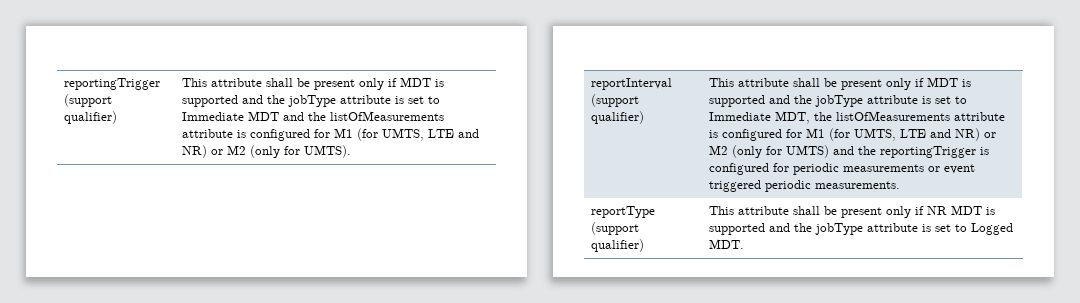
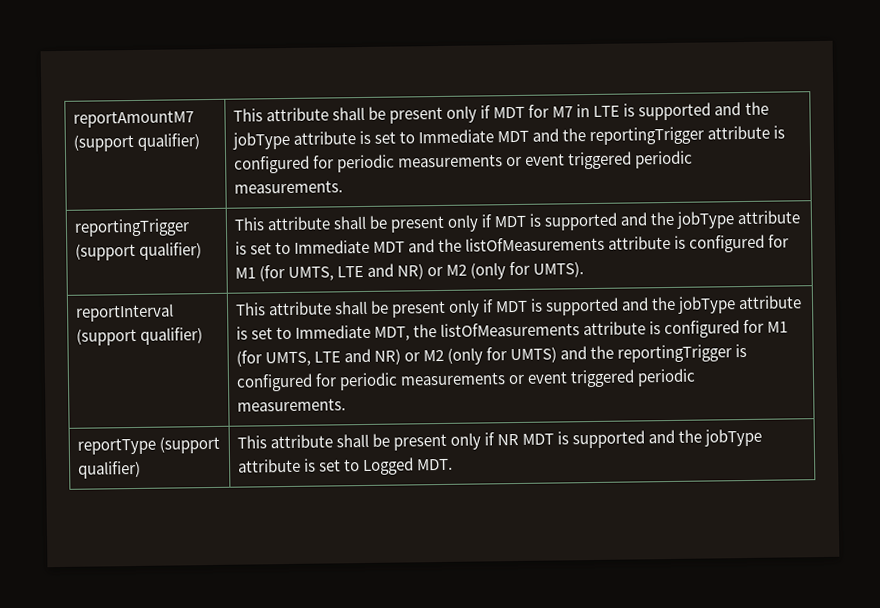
(64, 84) none -> [72,110,194,128] [72,133,200,152] [232,101,769,124] [231,125,786,150] [233,150,694,174] [233,180,343,194] reportAmountM7 (support qualifier) | This attribute shall be present only if MDT for M7 in LTE is supported and the jobType attribute is set to Immediate MDT and the reportingTrigger attribute is configured for periodic measurements or event triggered periodic measurements. //

